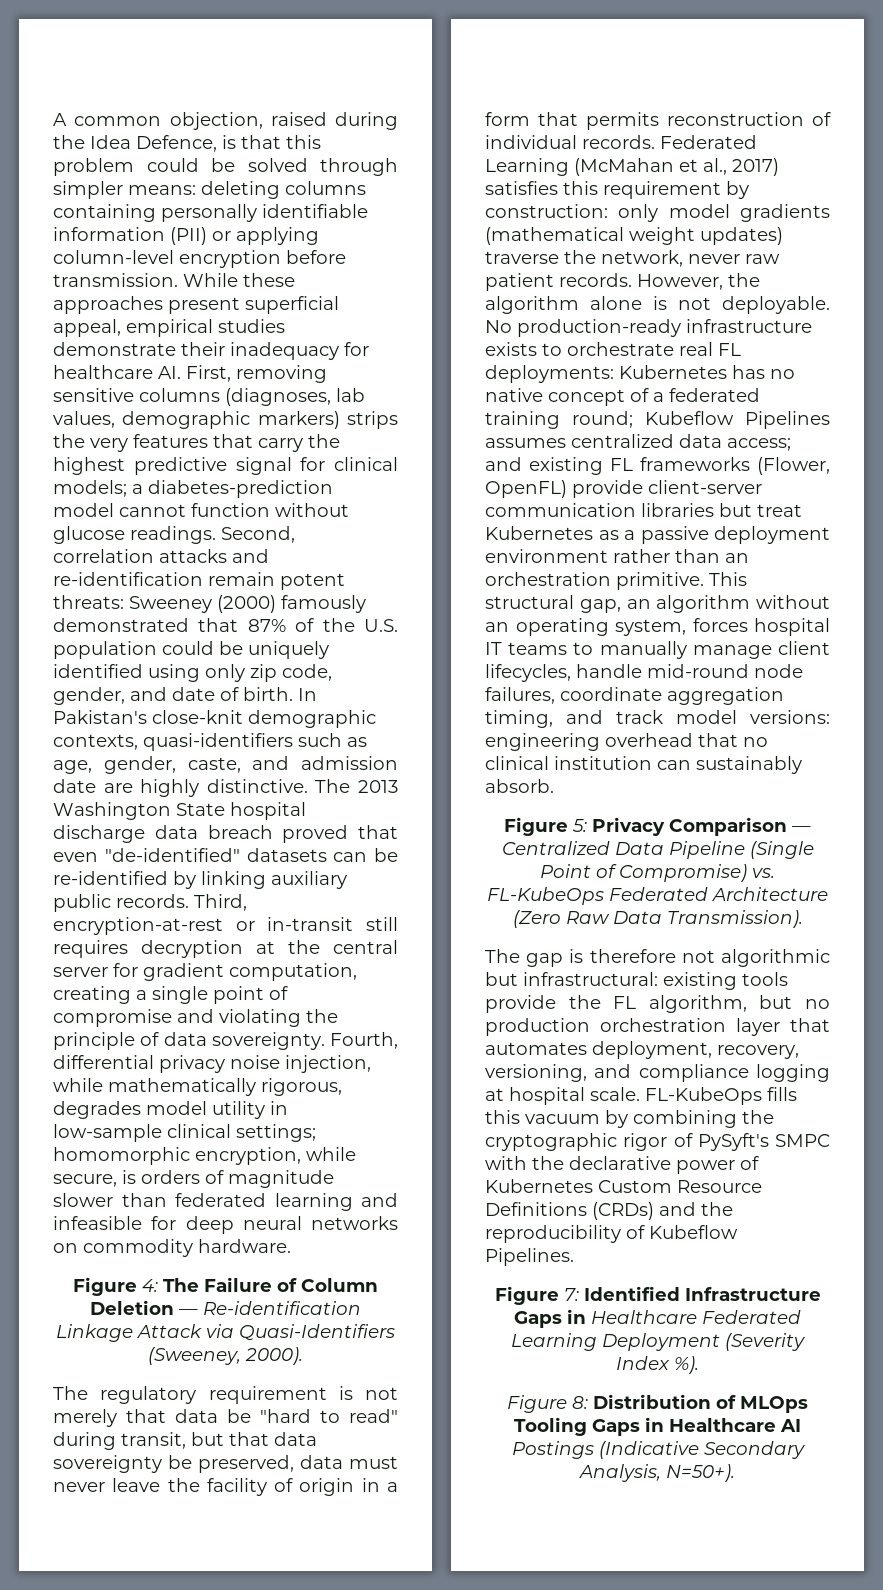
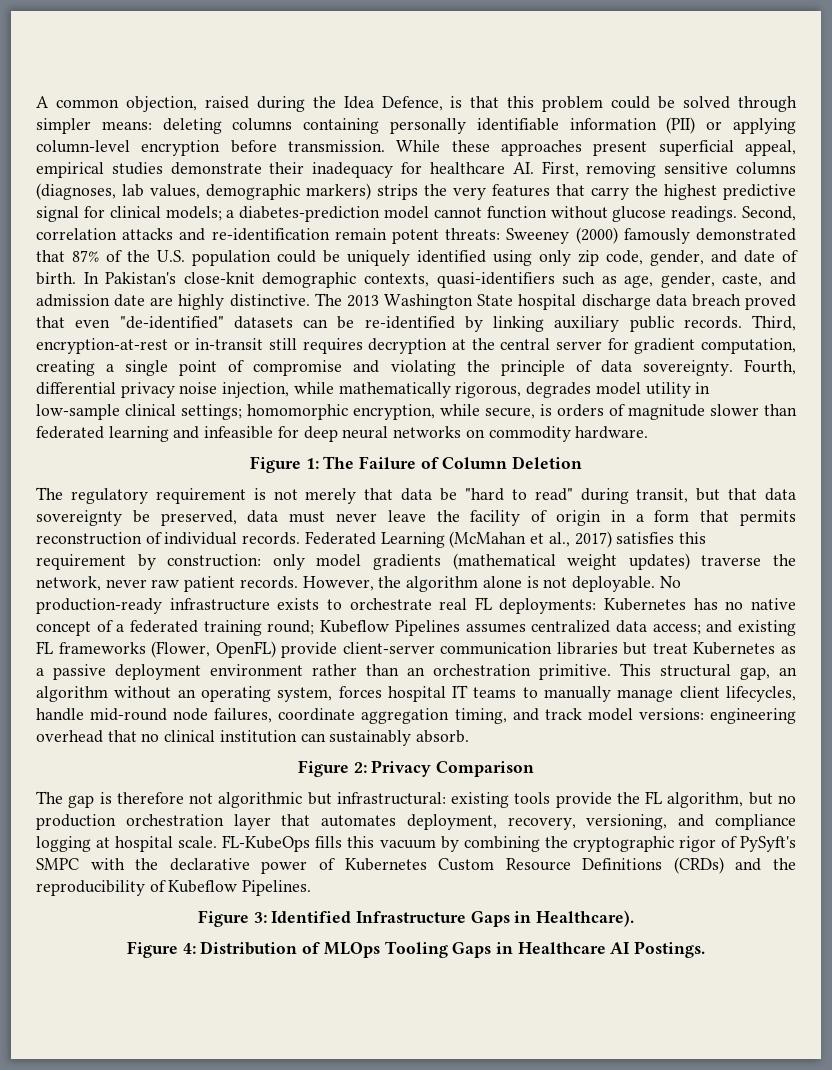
[142,1279,158,1292] 4: -> [305,458,319,469] 1:
[178,1301,361,1315] [56,1324,395,1342] [148,1347,303,1365] — Re-identification Linkage Attack via Quasi-Identifiers (Sweeney, 2000). -> (583, 462) none
[572,819,587,832] 5: -> [353,762,367,773] 2:
[791,826,811,832] [501,841,814,859] [540,864,775,882] [487,887,828,905] [512,910,803,928] — Centralized Data Pipeline (Single Point of Compromise) vs. FL-KubeOps Federated Architecture (Zero Raw Data Transmission). -> (535, 769) none
[563,1288,579,1301] 7: -> [253,912,267,923] 3:
[591,1310,801,1324] [511,1333,805,1351] [616,1356,699,1374] [507,1395,588,1413] Healthcare Federated Learning Deployment (Severity Index %). // Figure 8: -> [536,910,635,927] [126,941,196,958] Healthcare). // Figure 4:
[511,1441,805,1459] [579,1464,735,1482] Postings (Indicative Secondary Analysis, N=50+). -> [634,941,706,958] Postings.

